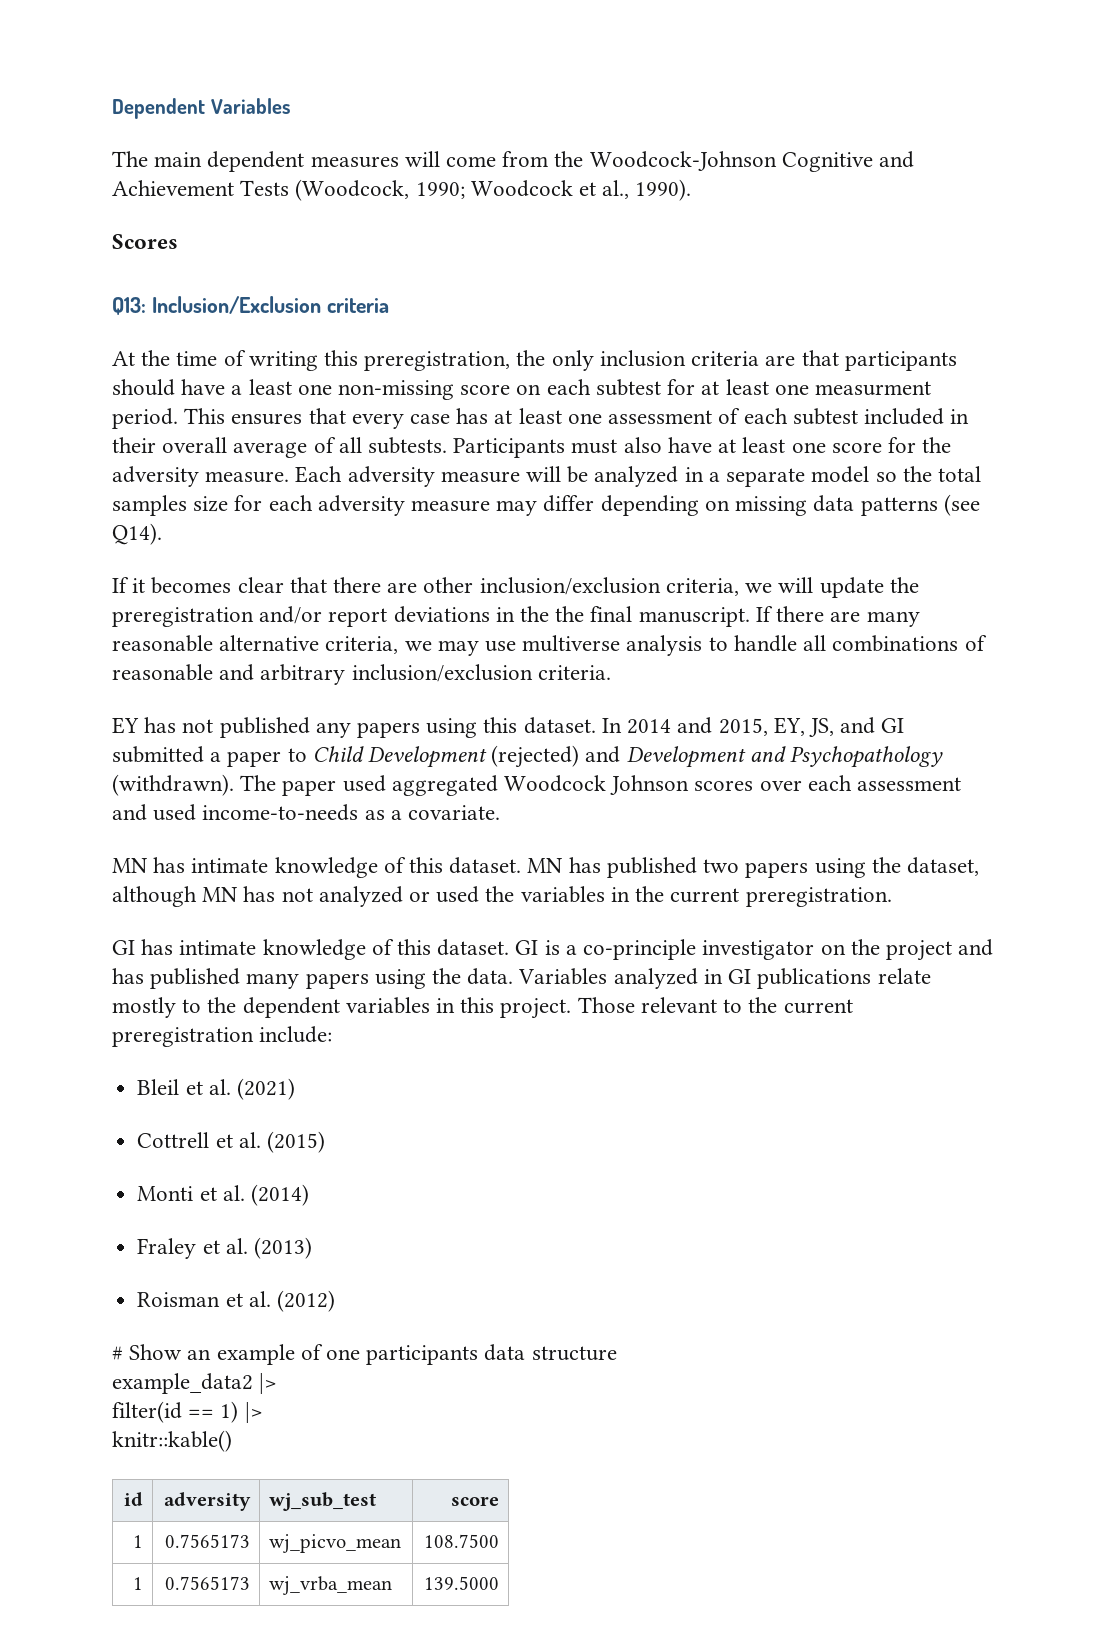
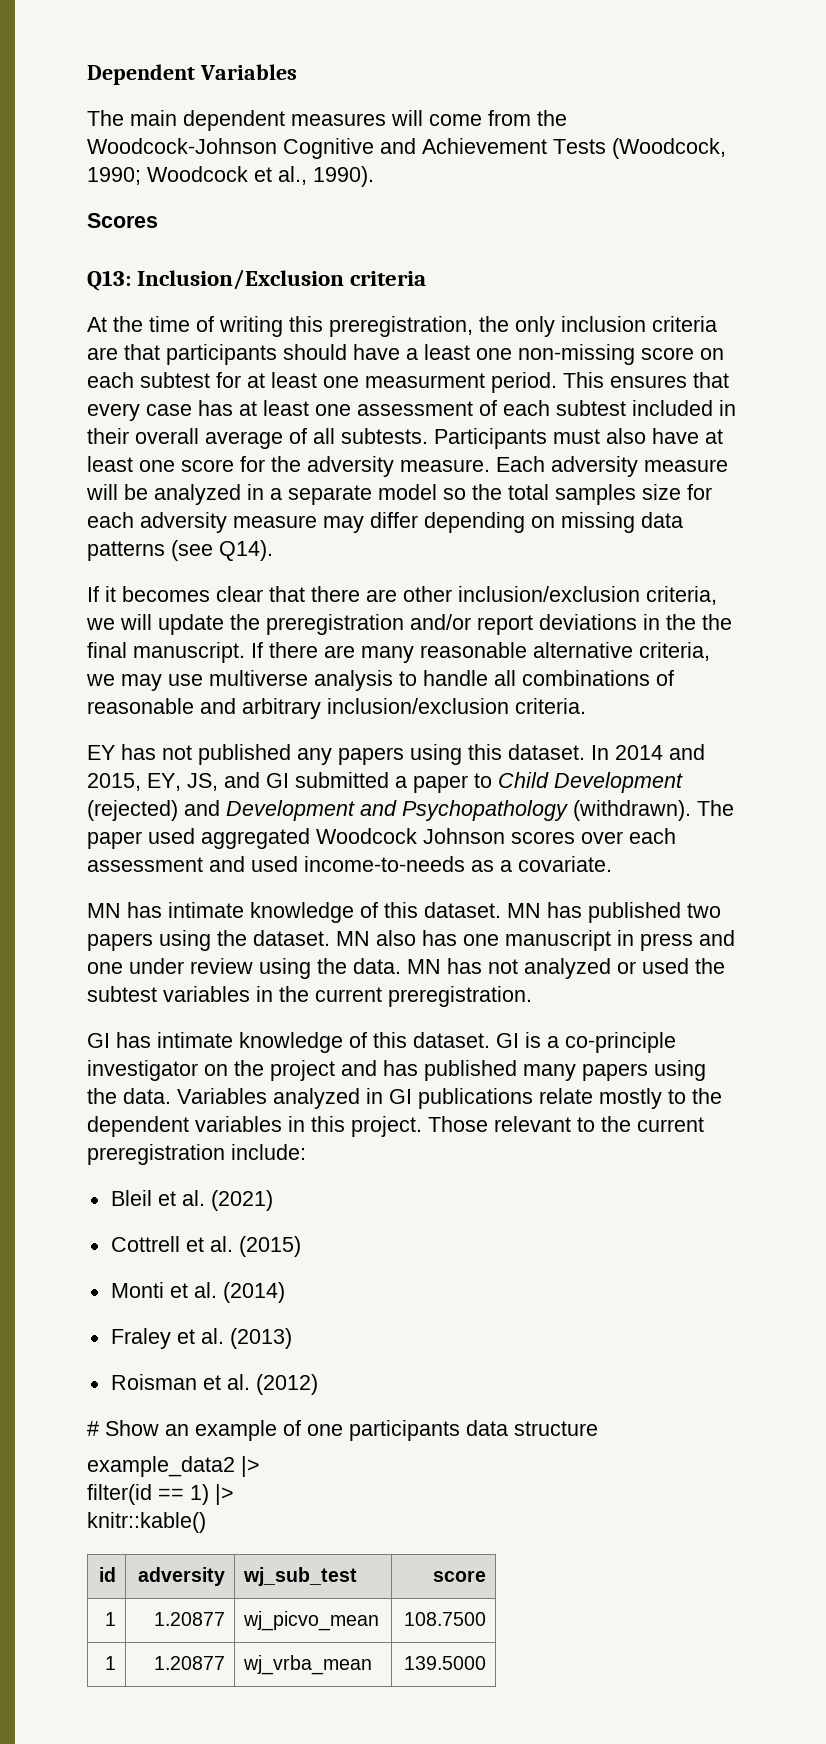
[906,857,979,876] [112,886,197,907] dataset, although -> [253,930,735,951] [87,958,401,979] dataset. MN also has one manuscript in press and one under review using the data.
(515, 894) none -> [87,986,157,1002] subtest
[164,1534,250,1548] 0.7565173 -> [153,1612,225,1626] 1.20877
[164,1576,250,1590] 0.7565173 -> [153,1656,225,1670] 1.20877

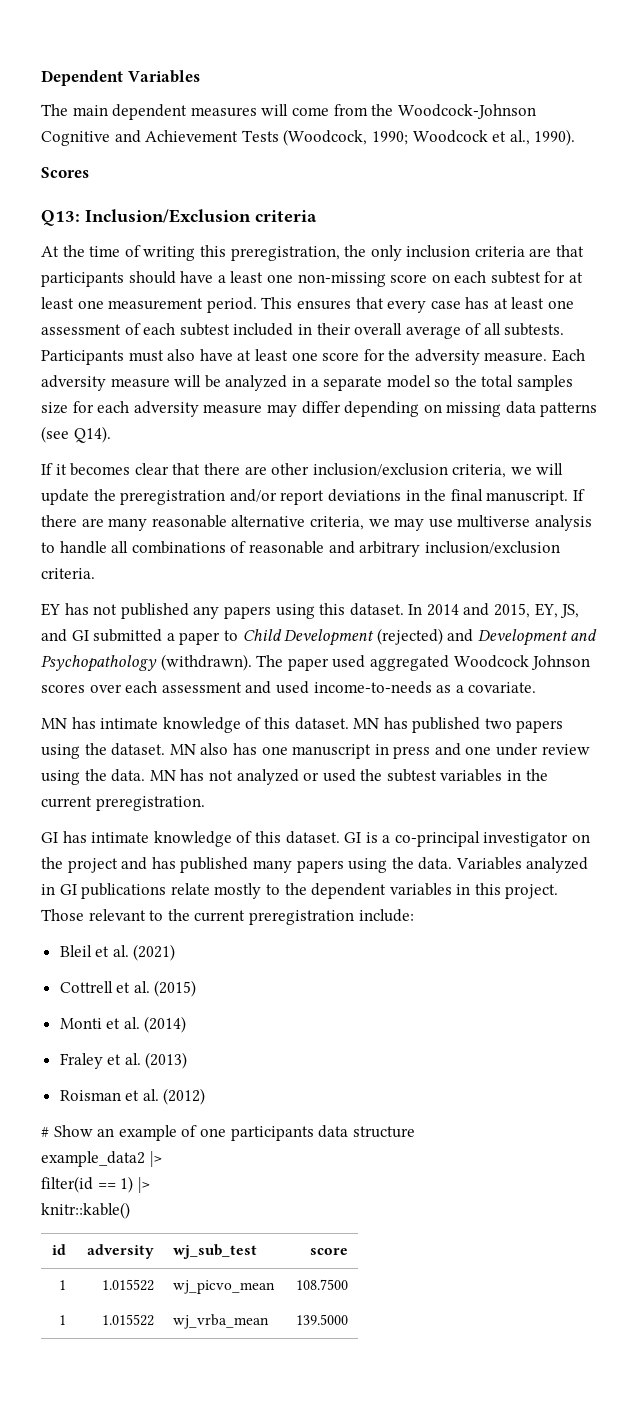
[365,373,485,388] measurment -> [108,298,204,310] measurement
[702,614,732,630] the -> (447, 495) none
[565,1032,676,1053] co-principle -> [394,831,480,847] co-principal
[153,1612,225,1626] 1.20877 -> [102,1279,155,1291] 1.015522
[153,1656,225,1670] 1.20877 -> [102,1314,155,1326] 1.015522

